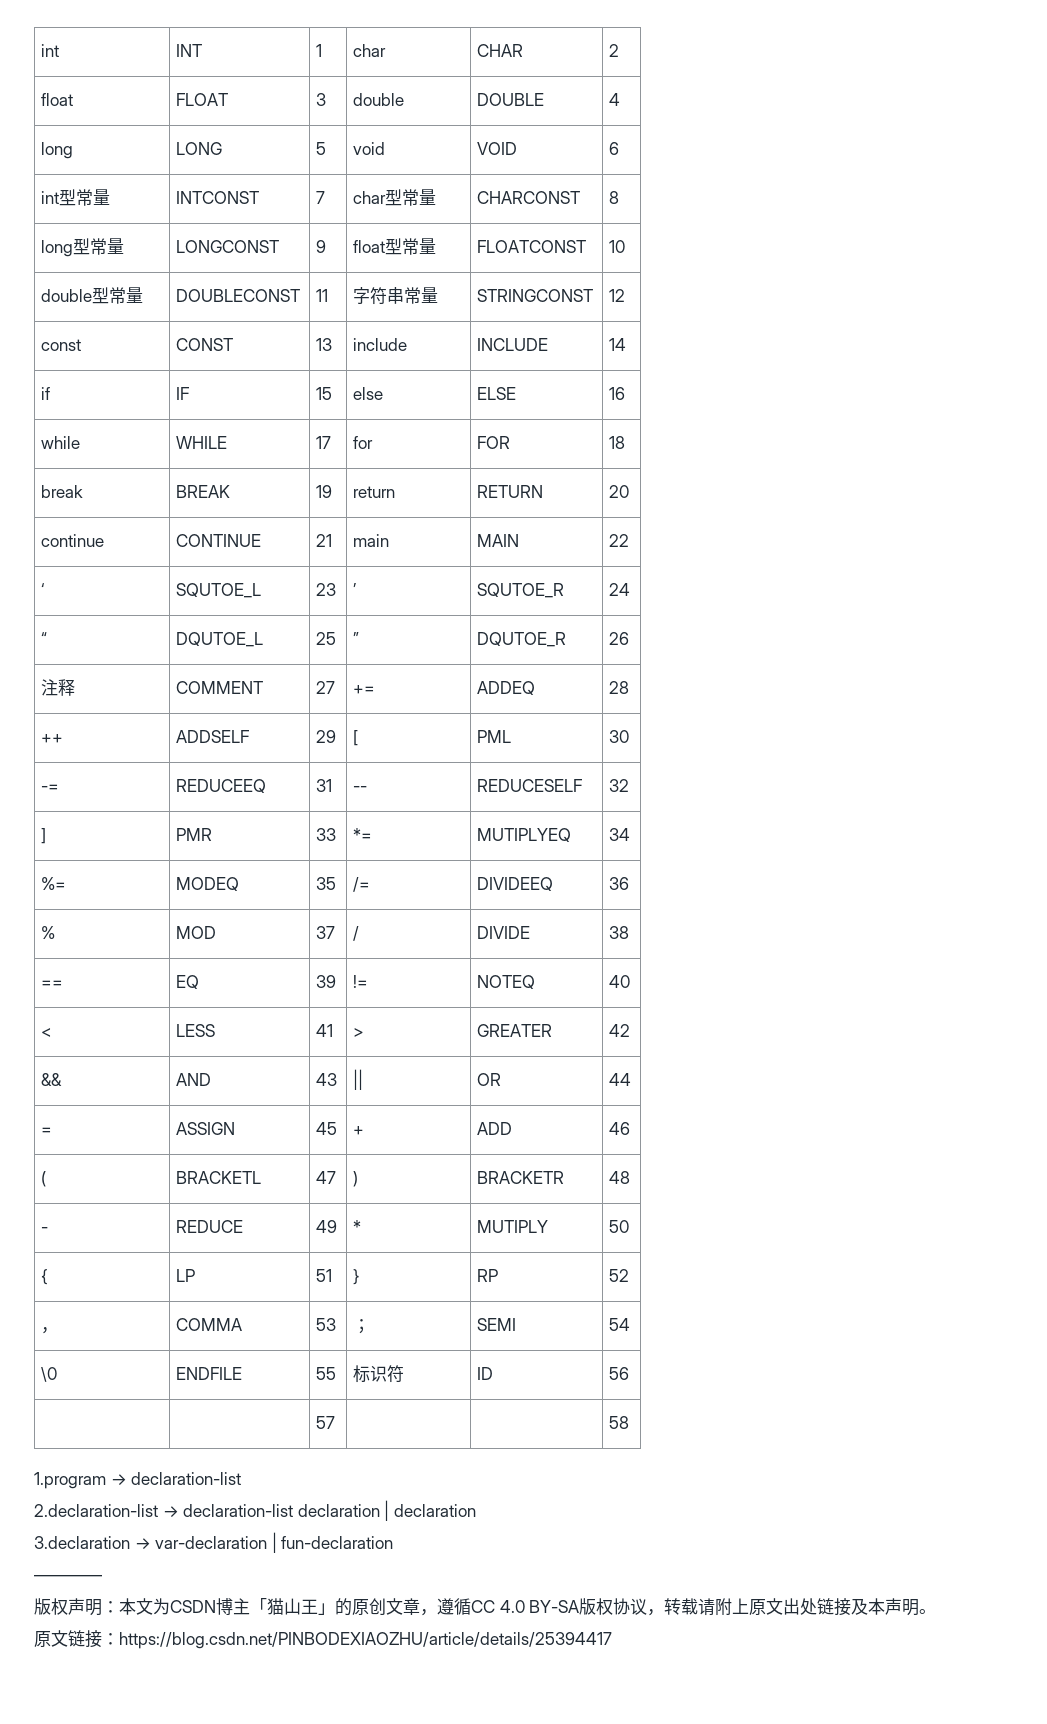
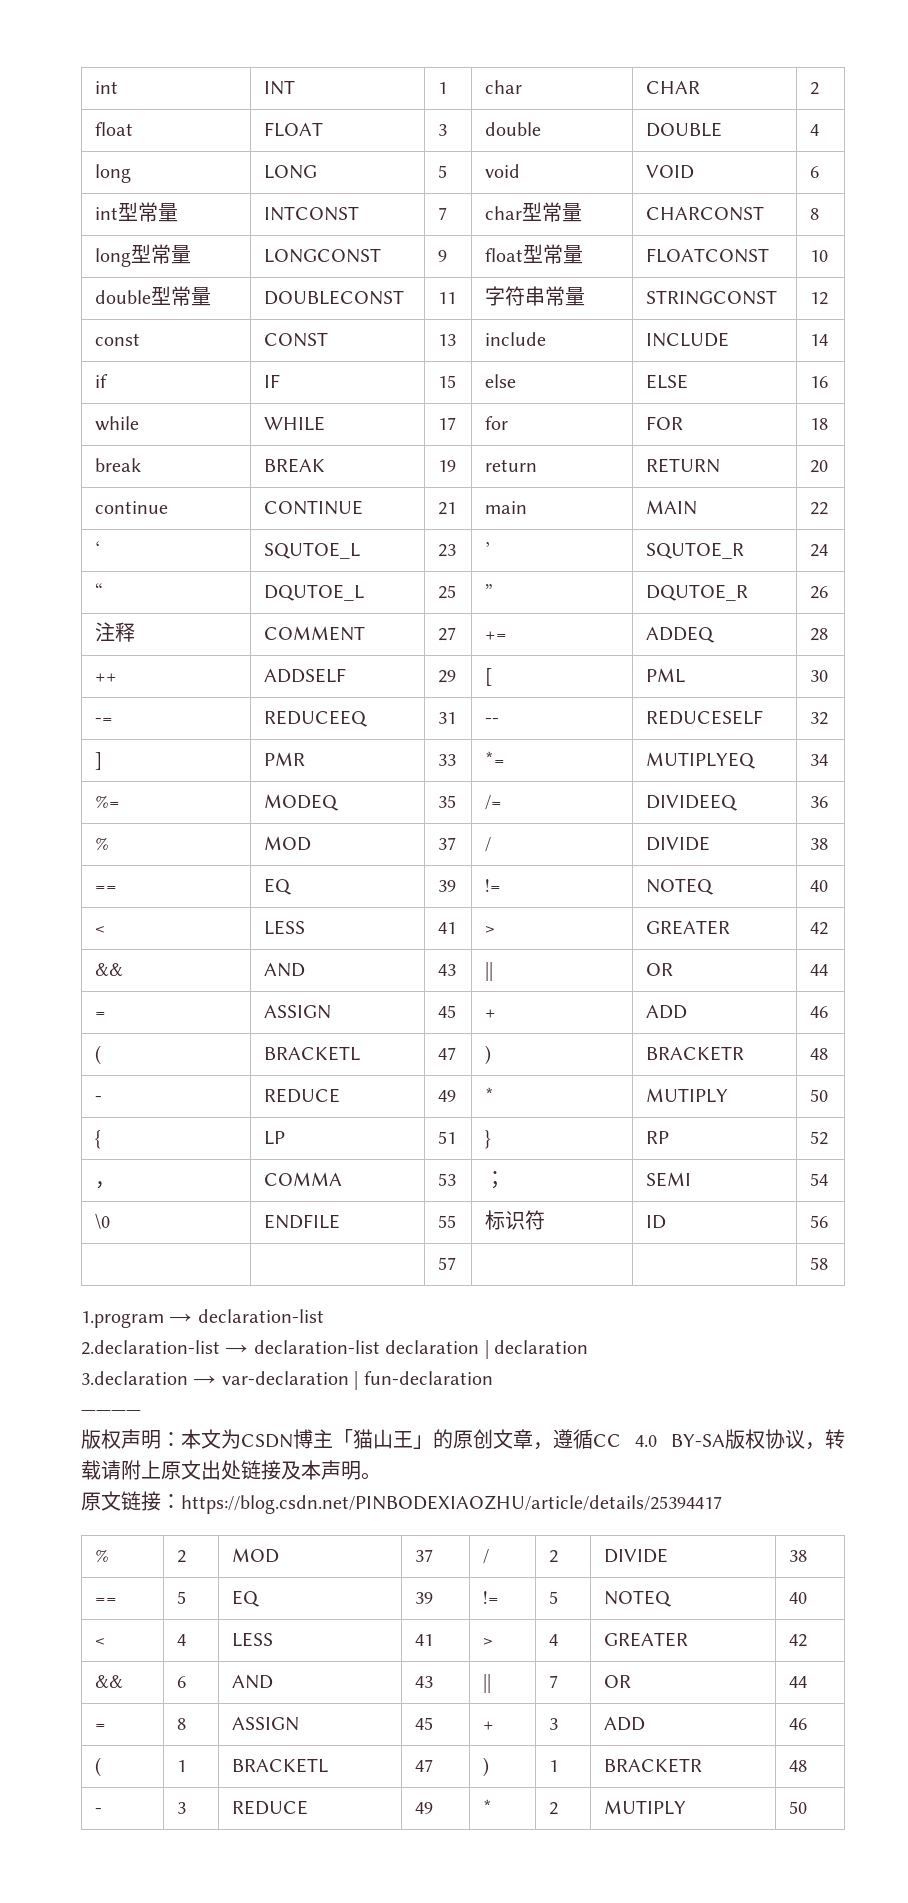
(612, 1640) none -> [94,1549,109,1562] [176,1550,186,1563] [231,1548,279,1563] [414,1549,433,1562] [482,1549,489,1564] [548,1550,558,1563] [603,1548,668,1563] [788,1550,807,1562] [94,1598,117,1604] [176,1591,186,1604] [231,1590,260,1607] [414,1592,433,1604] [482,1591,499,1604] [548,1591,558,1604] [603,1590,672,1607] [788,1592,807,1604] [94,1638,105,1646] [176,1634,186,1646] [231,1632,273,1647] [414,1634,433,1646] [482,1638,493,1646] [548,1634,558,1646] [603,1632,688,1647] [788,1634,807,1647] [94,1675,123,1688] [176,1676,186,1688] [231,1675,273,1689] [414,1676,433,1688] [482,1674,491,1693] [548,1675,558,1688] [603,1675,631,1688] [788,1676,807,1688] [94,1724,106,1730] [176,1718,186,1730] [231,1717,299,1731] [414,1717,433,1730] [482,1721,494,1730] [548,1718,558,1730] [603,1717,645,1731] [788,1718,807,1730] [94,1757,101,1777] [176,1760,186,1772] [231,1758,328,1773] [414,1759,433,1772] [482,1757,489,1777] [548,1760,558,1772] [603,1758,702,1773] [788,1760,807,1772] [94,1808,102,1814] [176,1802,186,1814] [231,1800,308,1815] [414,1802,433,1814] [482,1799,492,1814] [548,1802,558,1815] [603,1800,686,1815] [788,1801,807,1814] // % | 2 | MOD | 37 | / | 2 | DIVIDE | 38 // == | 5 | EQ | 39 | != | 5 | NOTEQ | 40 // < | 4 | LESS | 41 | > | 4 | GREATER | 42 // && | 6 | AND | 43 | || | 7 | OR | 44 // = | 8 | ASSIGN | 45 | + | 3 | ADD | 46 // ( | 1 | BRACKETL | 47 | ) | 1 | BRACKETR | 48 // - | 3 | REDUCE | 49 | * | 2 | MUTIPLY | 50

